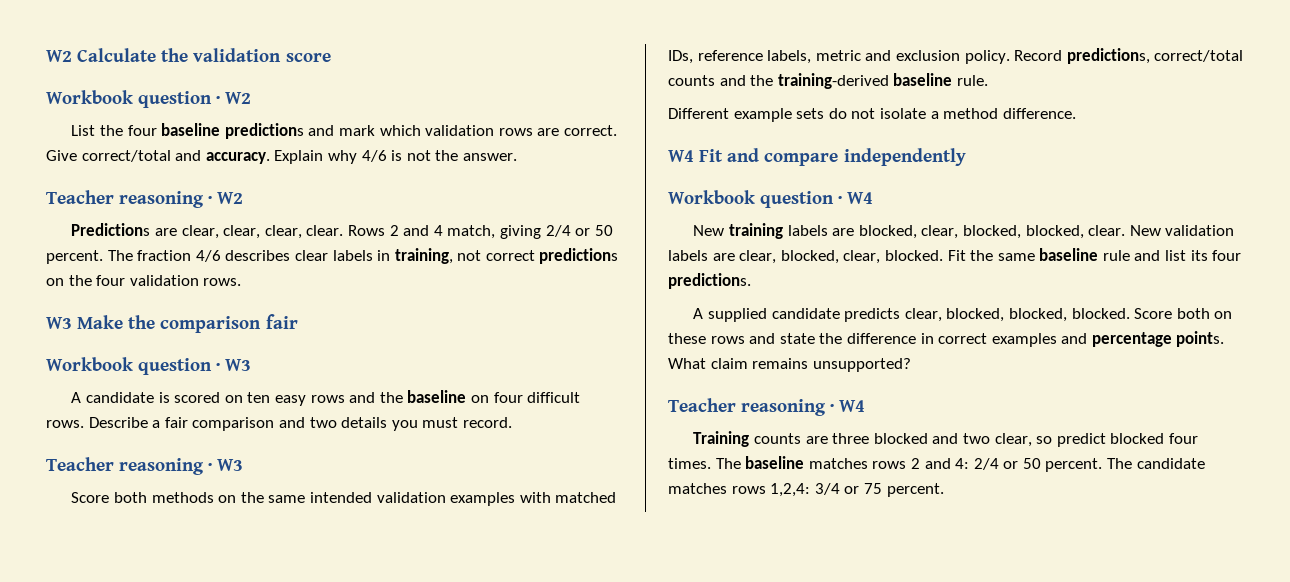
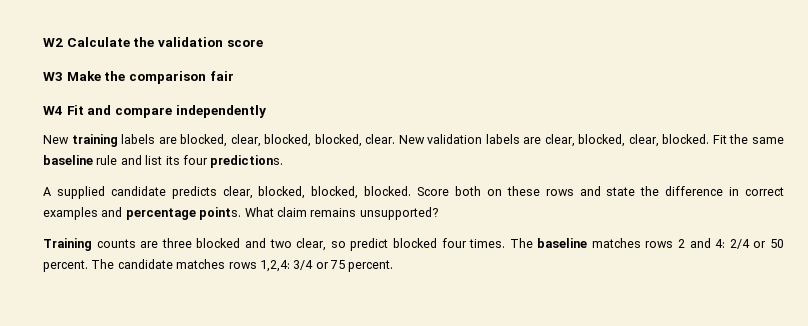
[46,90,252,108] [71,123,617,139] [46,150,517,164] [46,190,244,208] [71,223,613,239] [46,248,619,264] [46,275,242,286] // Workbook question · W2 // List the four baseline predictions and mark which validation rows are correct. Give correct/total and accuracy. Explain why 4/6 is not the answer. // Teacher reasoning · W2 // Predictions are clear, clear, clear, clear. Rows 2 and 4 match, giving 2/4 or 50 percent. The fraction 4/6 describes clear labels in training, not correct predictions on the four validation rows. -> (263, 43) none
[46,357,252,375] [71,390,581,406] [46,417,512,431] [46,457,244,475] [71,492,617,506] [668,48,1244,64] [668,73,988,89] [668,108,1076,122] // Workbook question · W3 // A candidate is scored on ten easy rows and the baseline on four difficult rows. Describe a fair comparison and two details you must record. // Teacher reasoning · W3 // Score both methods on the same intended validation examples with matched IDs, reference labels, metric and exclusion policy. Record predictions, correct/total counts and the training-derived baseline rule. // Different example sets do not isolate a method difference. -> (234, 76) none
[668,190,874,208] // Workbook question · W4 -> (266, 111) none
[668,398,866,416] // Teacher reasoning · W4 -> (438, 213) none

